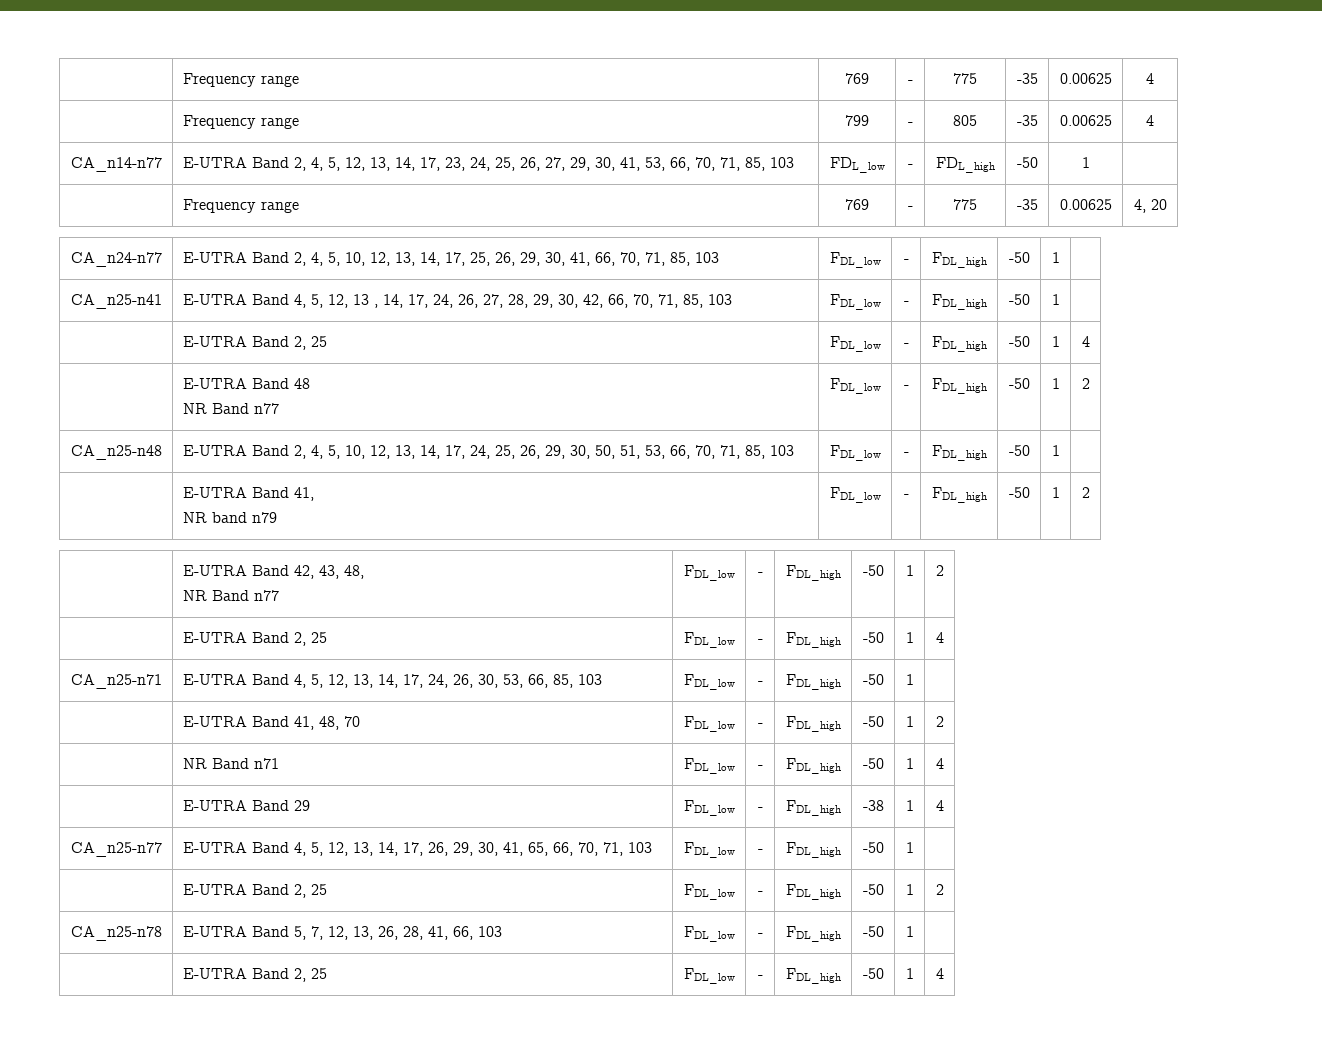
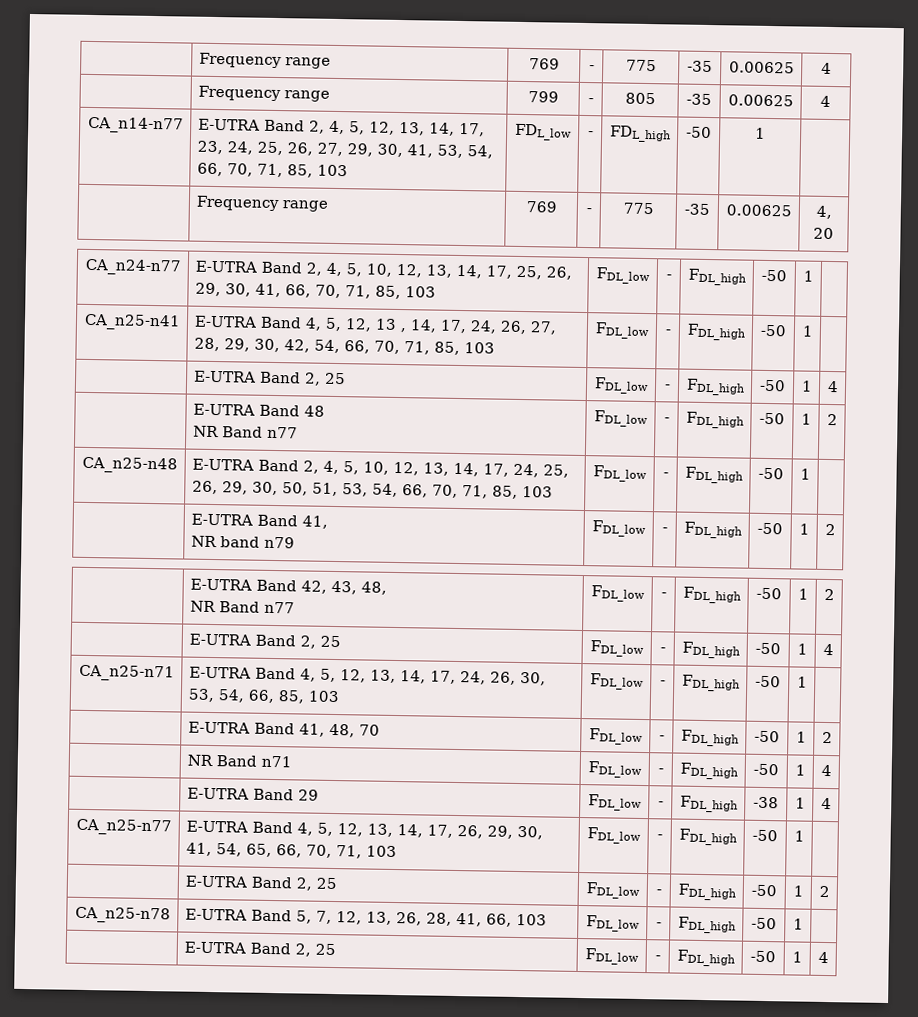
(665, 164) none -> [466,145,493,159] 54,
(603, 301) none -> [313,339,340,354] 54,
(665, 452) none -> [371,483,398,497] 54,
(523, 681) none -> [217,689,245,703] 54,
(523, 849) none -> [215,843,242,857] 54,

